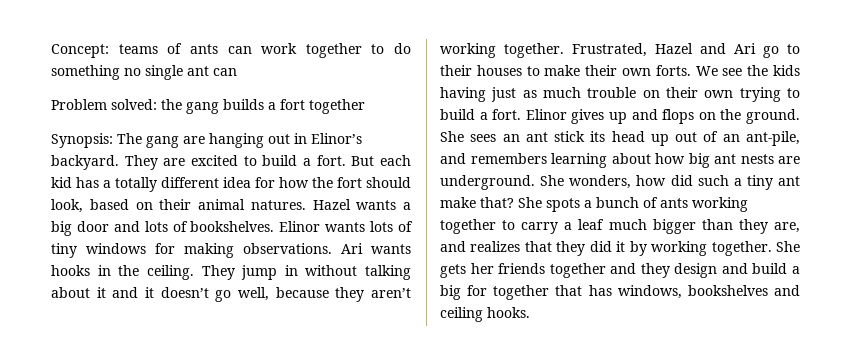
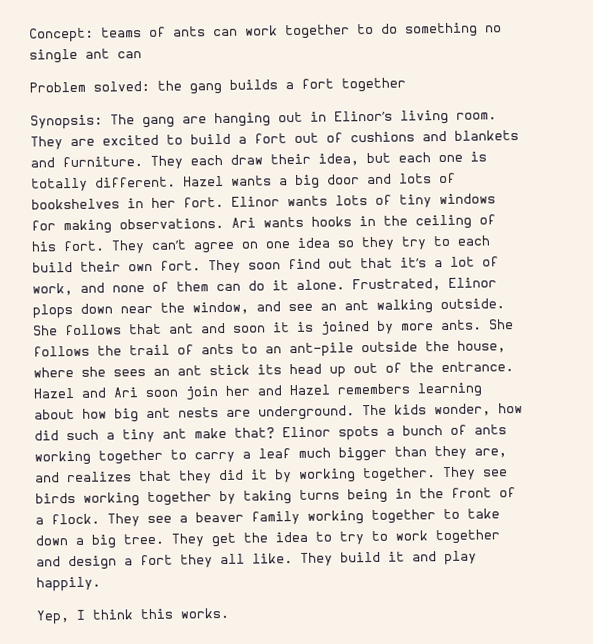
[51,155,119,170] backyard. -> [400,109,497,125] living room.
[316,155,412,166] [51,177,411,192] [51,199,306,213] fort. But each kid has a totally different idea for how the fort should look, based on their animal natures. -> [254,130,519,144] [30,151,487,169] [31,176,176,192] fort out of cushions and blankets and furniture. They each draw their idea, but each one is totally different.
[190,221,275,232] bookshelves. -> [31,196,224,210] bookshelves in her fort.
[146,265,411,280] [51,287,411,302] [440,43,800,58] [440,65,800,76] [440,87,800,102] [440,109,800,124] [440,131,464,142] ceiling. They jump in without talking about it and it doesn’t go well, because they aren’t working together. Frustrated, Hazel and Ari go to their houses to make their own forts. We see the kids having just as much trouble on their own trying to build a fort. Elinor gives up and flops on the ground. She -> [415,214,496,230] [31,235,490,254] [32,256,499,274] [32,277,497,296] [32,298,505,319] [33,319,514,336] [33,340,506,358] [33,366,106,378] ceiling of his fort. They can’t agree on one idea so they try to each build their own fort. They soon find out that it’s a lot of work, and none of them can do it alone. Frustrated, Elinor plops down near the window, and see an ant walking outside. She follows that ant and soon it is joined by more ants. She follows the trail of ants to an ant-pile outside the house, where she
[722,131,800,146] [440,153,466,164] an ant-pile, and -> [409,361,514,373] [33,384,330,401] the entrance. Hazel and Ari soon join her and Hazel
[540,175,632,189] She wonders, -> [362,403,491,417] The kids wonder,
[518,197,542,208] She -> [282,426,331,438] Elinor
[776,241,800,252] [440,263,800,278] [440,285,800,300] [440,307,530,322] She gets her friends together and they design and build a big for together that has windows, bookshelves and ceiling hooks. -> [442,466,508,481] [35,487,516,507] [35,508,500,527] [35,529,500,549] [36,550,477,571] [36,576,101,592] [36,607,229,625] They see birds working together by taking turns being in the front of a flock. They see a beaver family working together to take down a big tree. They get the idea to try to work together and design a fort they all like. They build it and play happily. // Yep, I think this works.

